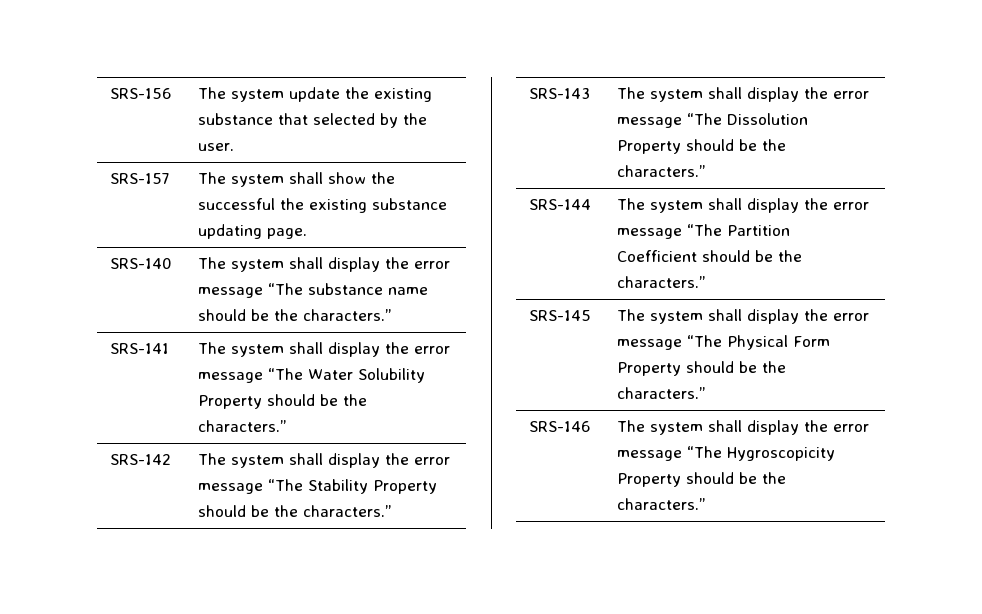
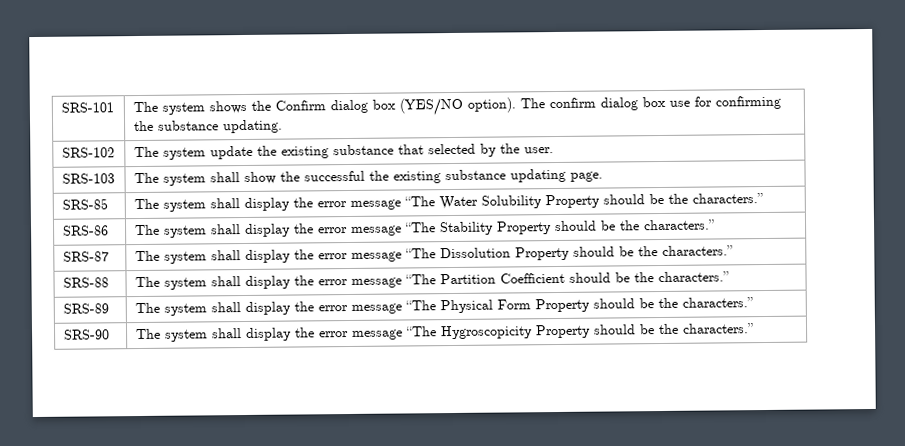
[109,88,171,99] SRS-156 -> [60,102,114,113] [132,95,781,116] [133,119,283,134] [61,147,115,158] SRS-101 | The system shows the Confirm dialog box (YES/NO option). The confirm dialog box use for confirming the substance updating. // SRS-102
[109,173,169,184] SRS-157 -> [61,173,115,184] SRS-103
[109,258,172,269] [197,257,450,272] [197,283,428,298] [197,309,391,321] [109,343,169,354] SRS-140 | The system shall display the error message “The substance name should be the characters.” // SRS-141 -> [61,198,108,210] SRS-85
[109,454,171,465] SRS-142 -> [62,225,109,236] SRS-86
[528,88,590,99] SRS-143 -> [62,251,109,262] SRS-87
[528,199,591,210] SRS-144 -> [62,277,109,288] SRS-88
[528,310,591,321] SRS-145 -> [62,303,109,314] SRS-89
[528,421,590,432] SRS-146 -> [63,329,110,340] SRS-90

